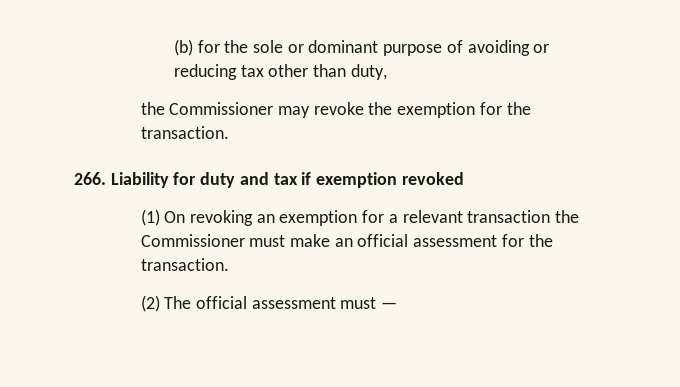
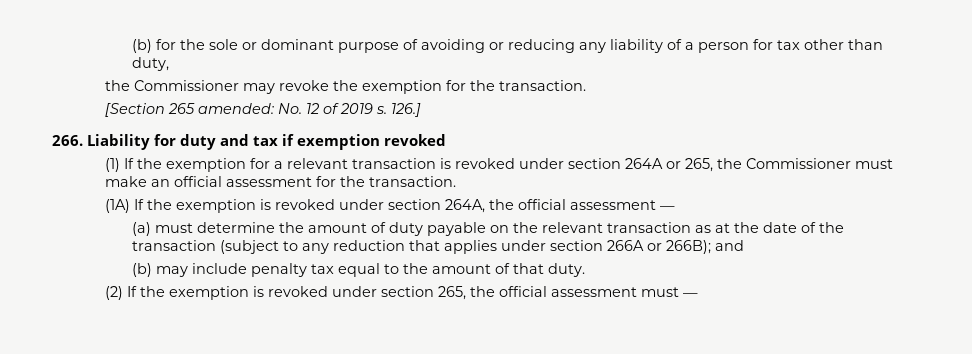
(237, 72) none -> [579,39,774,53] any liability of a person for
(229, 132) none -> [105,103,422,117] // [Section 265 amended: No. 12 of 2019 s. 126.]
[164,210,275,226] On revoking an -> [124,158,163,169] If the
(551, 216) none -> [440,158,714,172] is revoked under section 264A or 265,
[140,295,192,312] (2) The -> [105,199,676,213] [132,222,845,236] [132,240,745,254] [132,263,586,277] [105,286,496,300] (1A) If the exemption is revoked under section 264A, the official assessment — // (a) must determine the amount of duty payable on the relevant transaction as at the date of the transaction (subject to any reduction that applies under section 266A or 266B); and // (b) may include penalty tax equal to the amount of that duty. // (2) If the exemption is revoked under section 265, the

